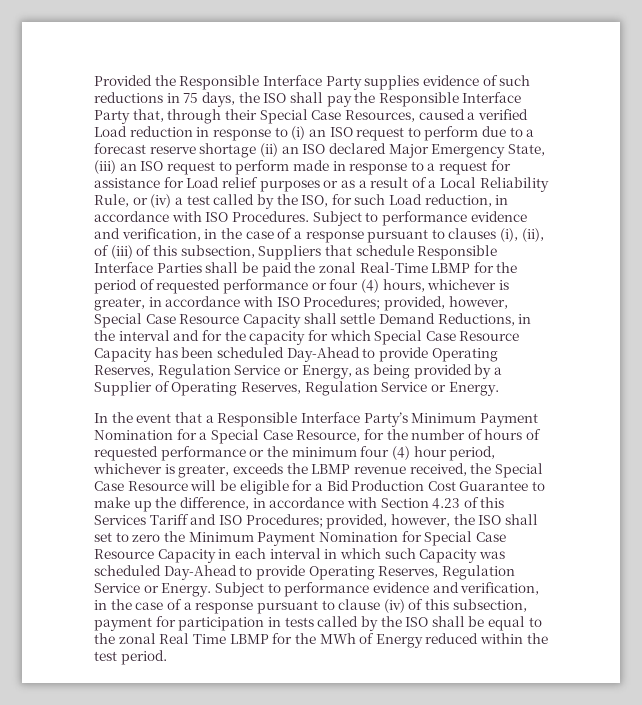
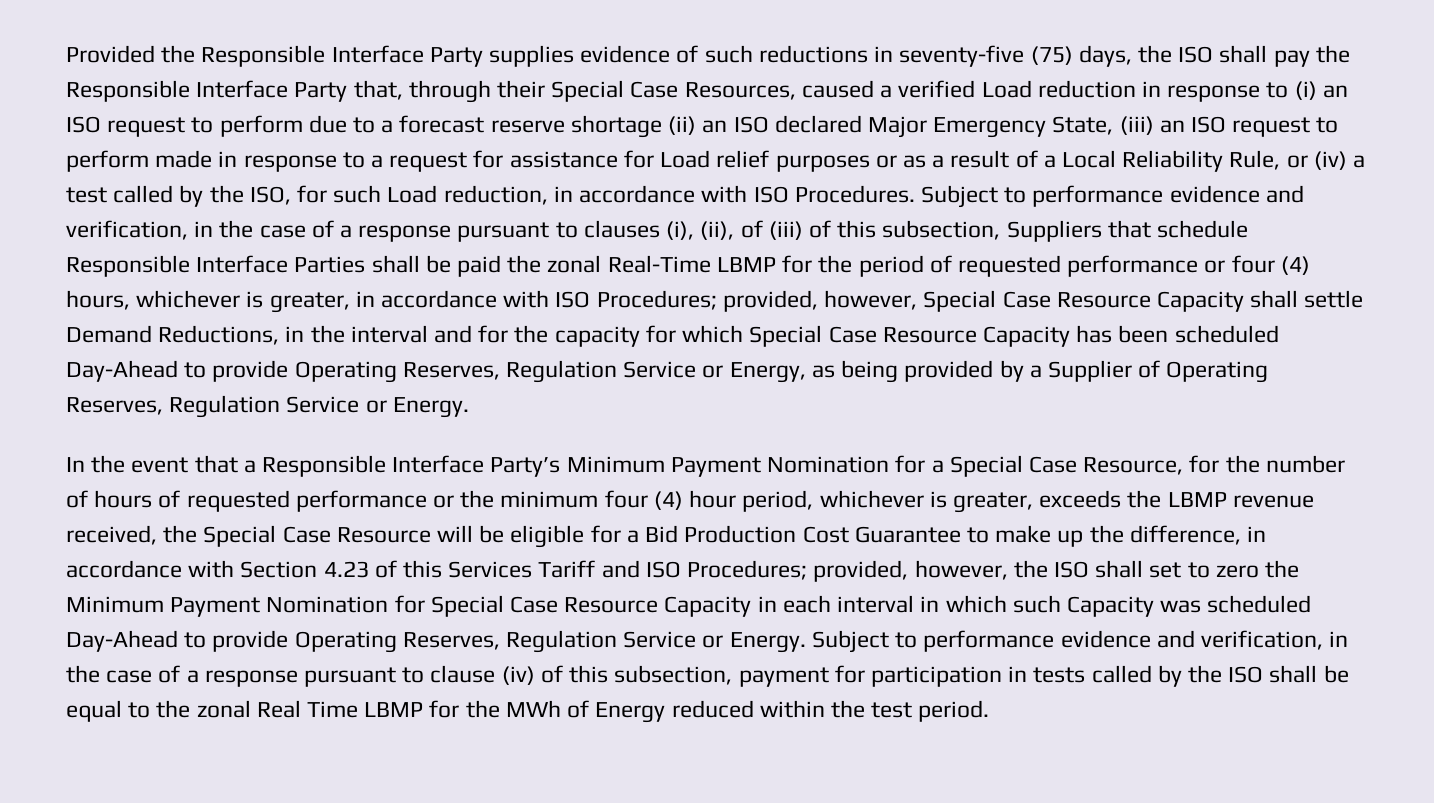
[183,93,199,103] 75 -> [899,45,1073,67] seventy-five (75)

